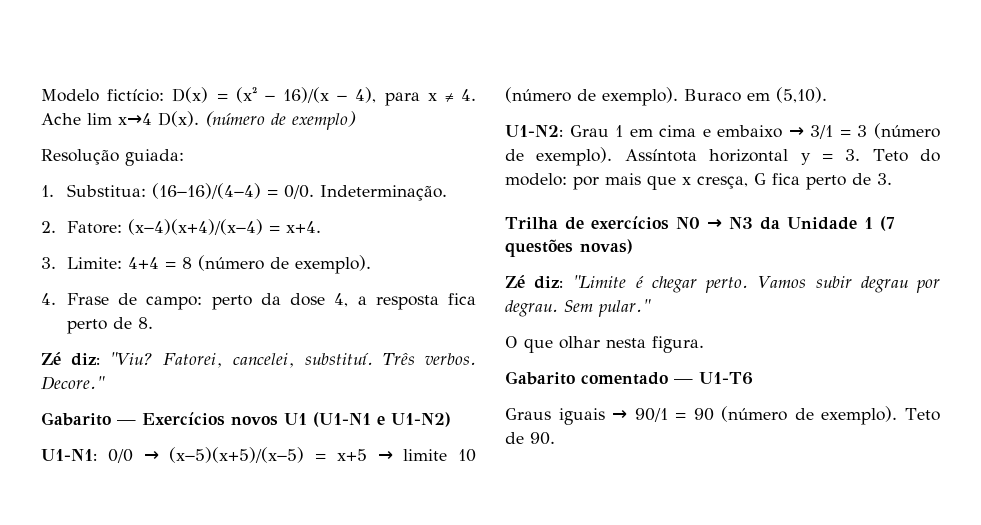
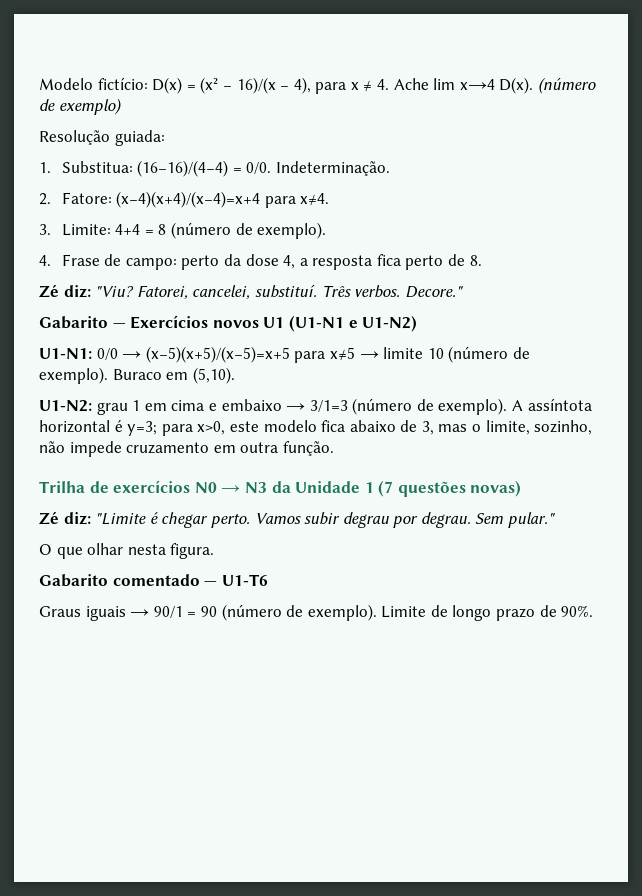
[127,219,321,235] (x−4)(x+4)/(x−4) = x+4. -> [116,191,330,208] (x−4)(x+4)/(x−4)=x+4 para x≠4.
[169,447,367,463] (x−5)(x+5)/(x−5) = x+5 -> [145,346,355,363] (x−5)(x+5)/(x−5)=x+5 para x≠5
[569,125,609,137] Grau -> [96,402,128,415] grau
[810,123,940,139] [505,147,940,166] [505,173,892,190] 3/1 = 3 (número de exemplo). Assíntota horizontal y = 3. Teto do modelo: por mais que x cresça, G fica perto de 3. -> [309,398,592,415] [39,420,593,436] [39,441,334,457] 3/1=3 (número de exemplo). A assíntota horizontal é y=3; para x>0, este modelo fica abaixo de 3, mas o limite, sozinho, não impede cruzamento em outra função.
[905,408,941,421] [505,432,555,445] Teto de 90. -> [381,605,594,621] Limite de longo prazo de 90%.

